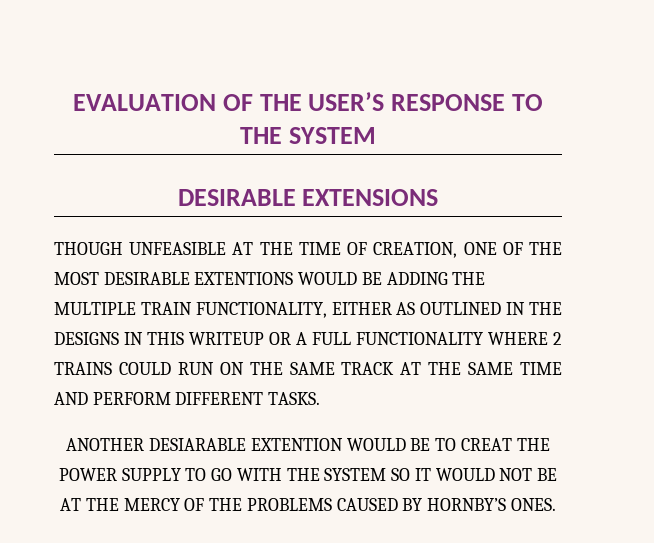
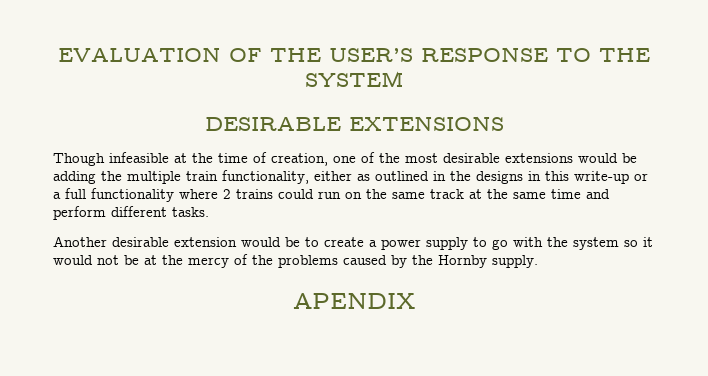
[54,242,562,258] [54,272,486,285] [54,302,562,318] [54,332,562,345] [54,362,562,375] [54,392,321,405] [66,438,550,451] [59,468,557,481] [60,498,556,511] THOUGH UNFEASIBLE AT THE TIME OF CREATION, ONE OF THE MOST DESIRABLE EXTENTIONS WOULD BE ADDING THE MULTIPLE TRAIN FUNCTIONALITY, EITHER AS OUTLINED IN THE DESIGNS IN THIS WRITEUP OR A FULL FUNCTIONALITY WHERE 2 TRAINS COULD RUN ON THE SAME TRACK AT THE SAME TIME AND PERFORM DIFFERENT TASKS. // ANOTHER DESIARABLE EXTENTION WOULD BE TO CREAT THE POWER SUPPLY TO GO WITH THE SYSTEM SO IT WOULD NOT BE AT THE MERCY OF THE PROBLEMS CAUSED BY HORNBY’S ONES. -> [53,152,637,166] [53,170,648,184] [53,188,610,202] [53,206,209,220] [53,236,653,250] [53,254,538,268] [293,293,415,309] Though infeasible at the time of creation, one of the most desirable extensions would be adding the multiple train functionality, either as outlined in the designs in this write-up or a full functionality where 2 trains could run on the same track at the same time and perform different tasks. // Another desirable extension would be to create a power supply to go with the system so it would not be at the mercy of the problems caused by the Hornby supply. // APENDIX

